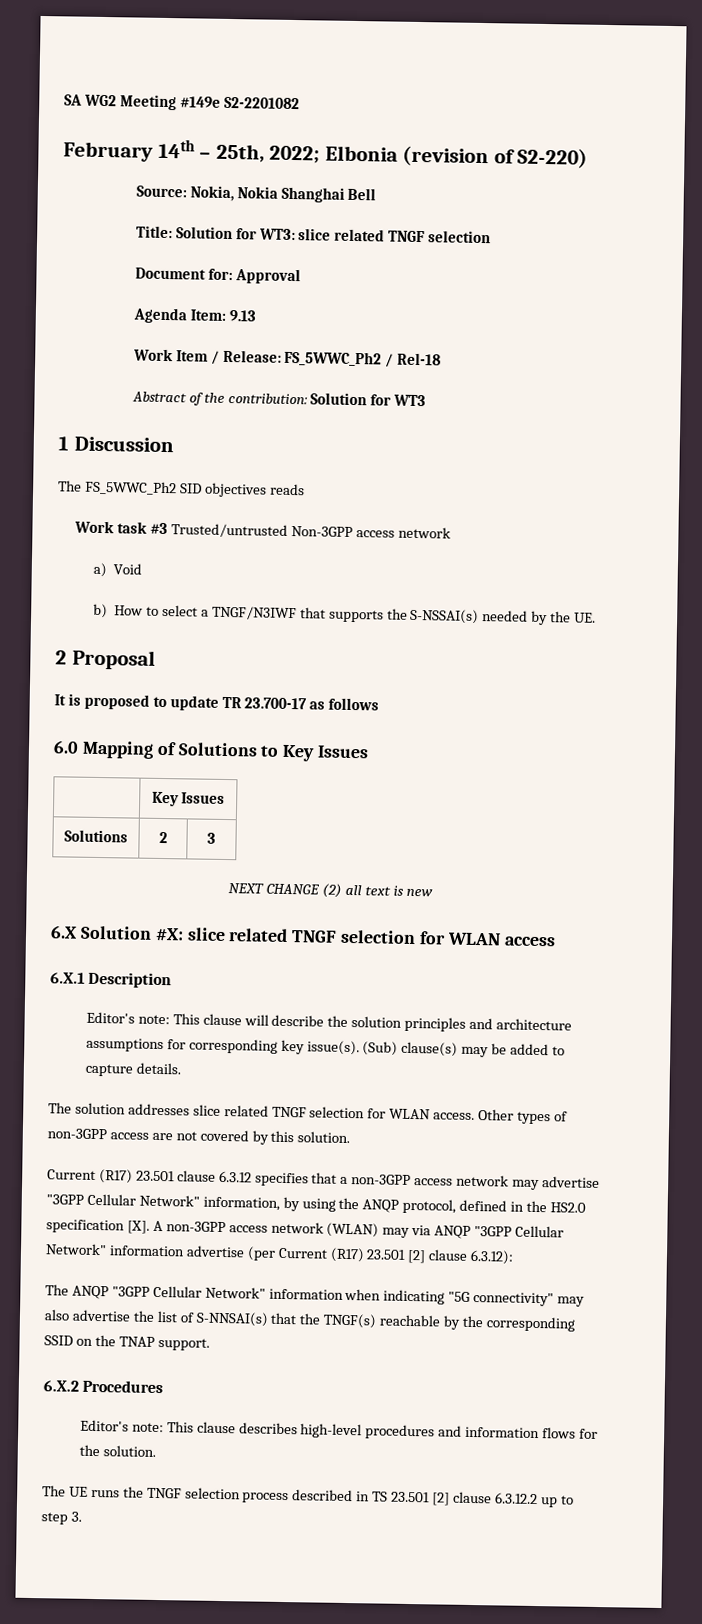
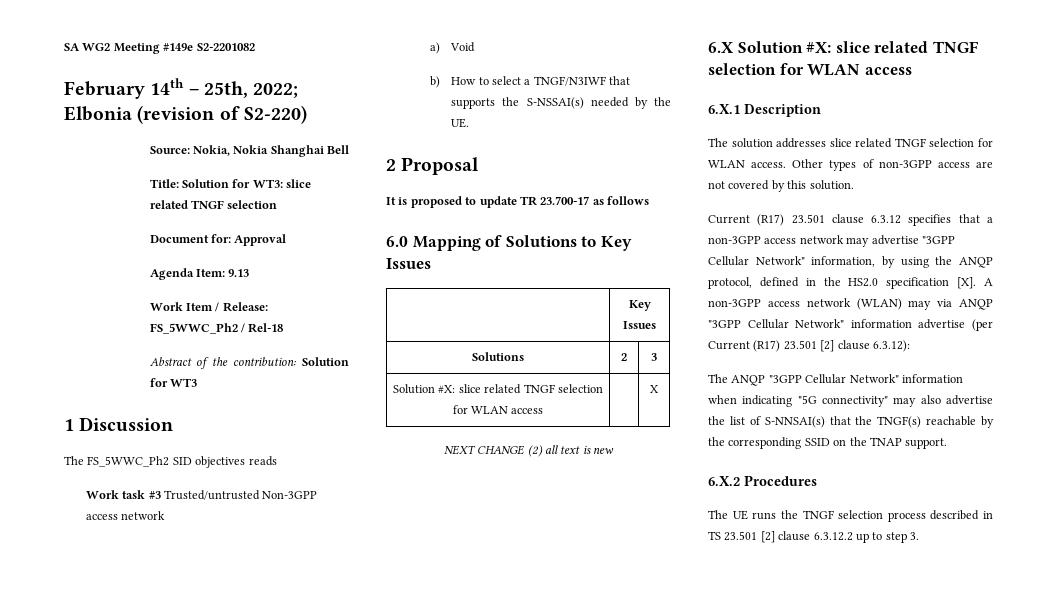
(216, 838) none -> [393,384,603,394] [452,405,544,414] [650,385,659,393] // Solution #X: slice related TNGF selection for WLAN access | | X
[85,1011,573,1032] [85,1037,566,1058] [84,1062,181,1077] // Editor's note: This clause will describe the solution principles and architecture assumptions for corresponding key issue(s). (Sub) clause(s) may be added to capture details. -> (821, 110) none
[79,1419,599,1440] [78,1444,156,1457] // Editor's note: This clause describes high-level procedures and information flows for the solution. -> (817, 480) none

